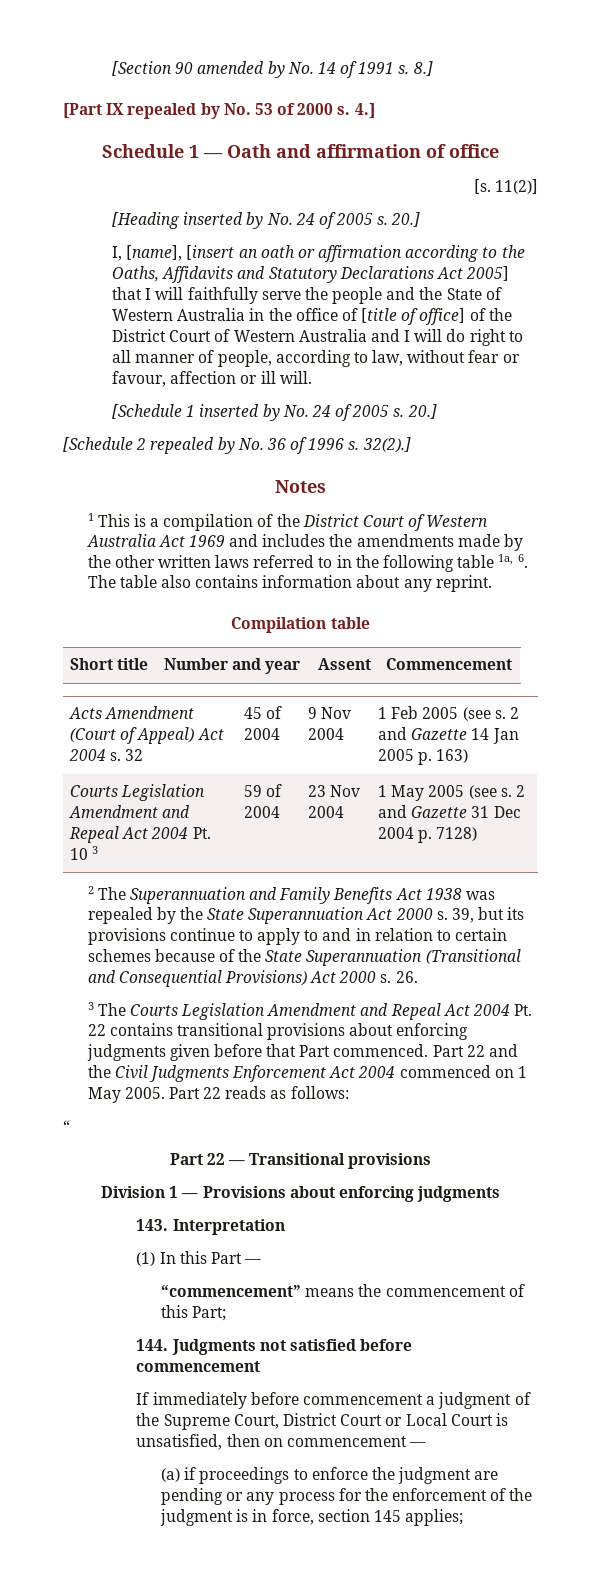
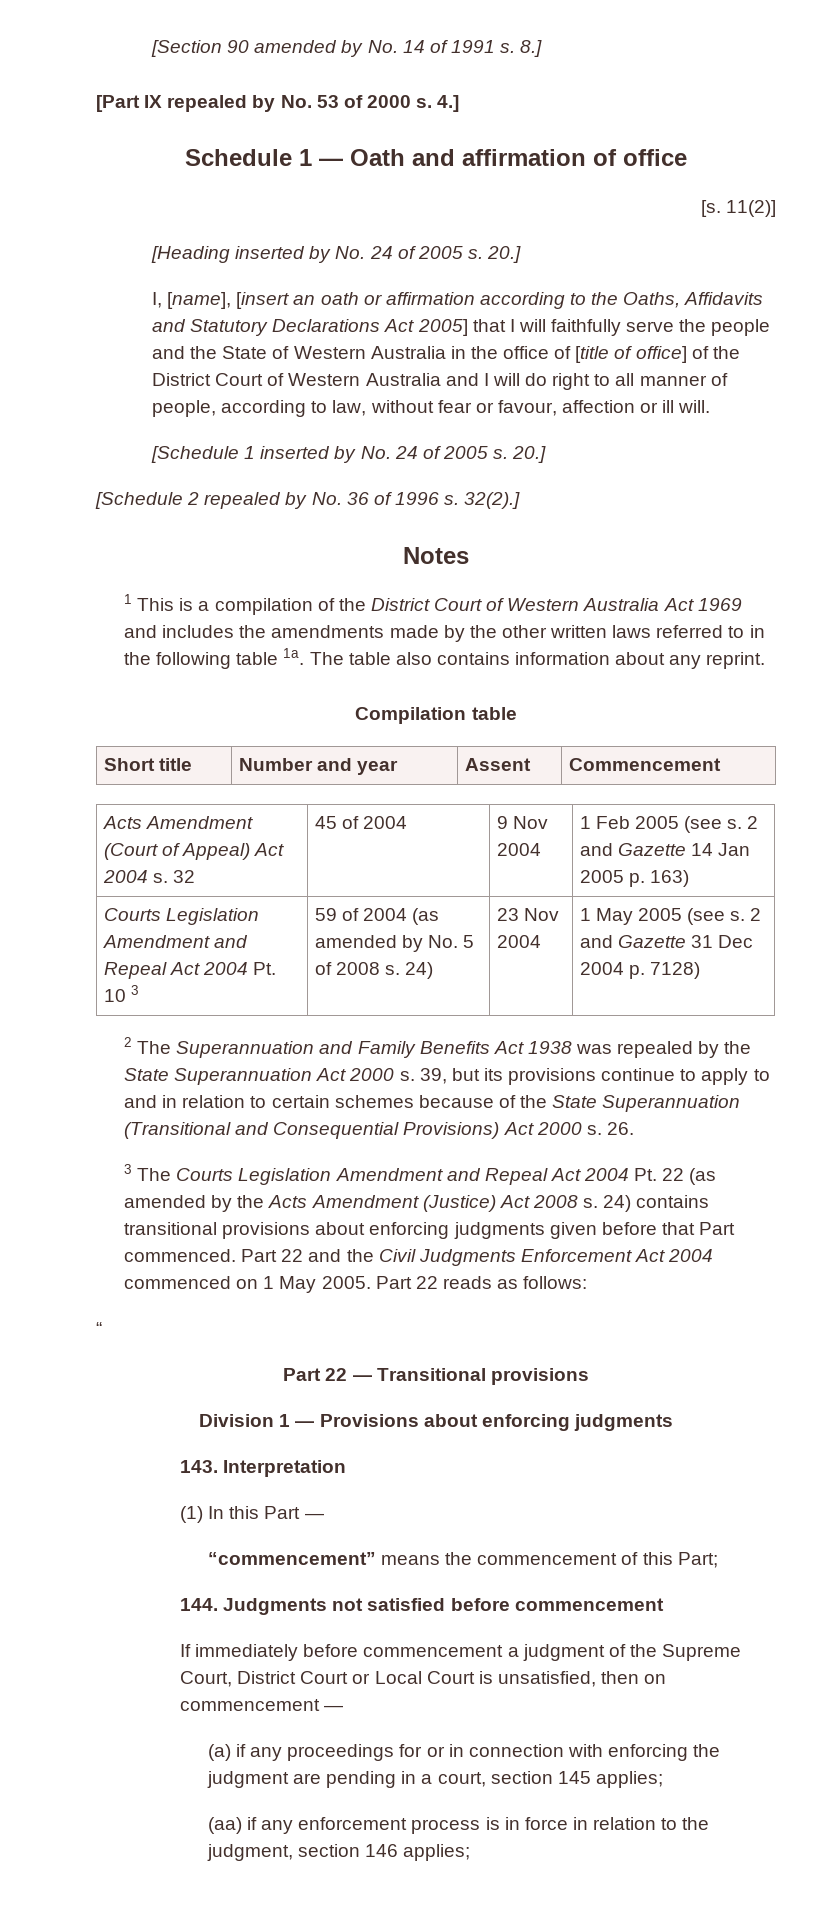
[498,554,528,568] 1a, 6. -> [283,648,305,665] 1a.
(281, 812) none -> [412,908,440,925] [314,935,475,952] [314,962,434,979] (as amended by No. 5 of 2008 s. 24)
(106, 1030) none -> [689,1168,717,1185] [123,1195,632,1212] (as amended by the Acts Amendment (Justice) Act 2008 s. 24)
[199,1467,499,1484] [160,1488,533,1505] [159,1509,401,1526] proceedings to enforce the judgment are pending or any process for the enforcement of the judgment is in force, section 145 -> [250,1744,721,1761] [206,1771,664,1788] [207,1817,710,1834] [206,1844,399,1861] any proceedings for or in connection with enforcing the judgment are pending in a court, section 145 applies; // (aa) if any enforcement process is in force in relation to the judgment, section 146

